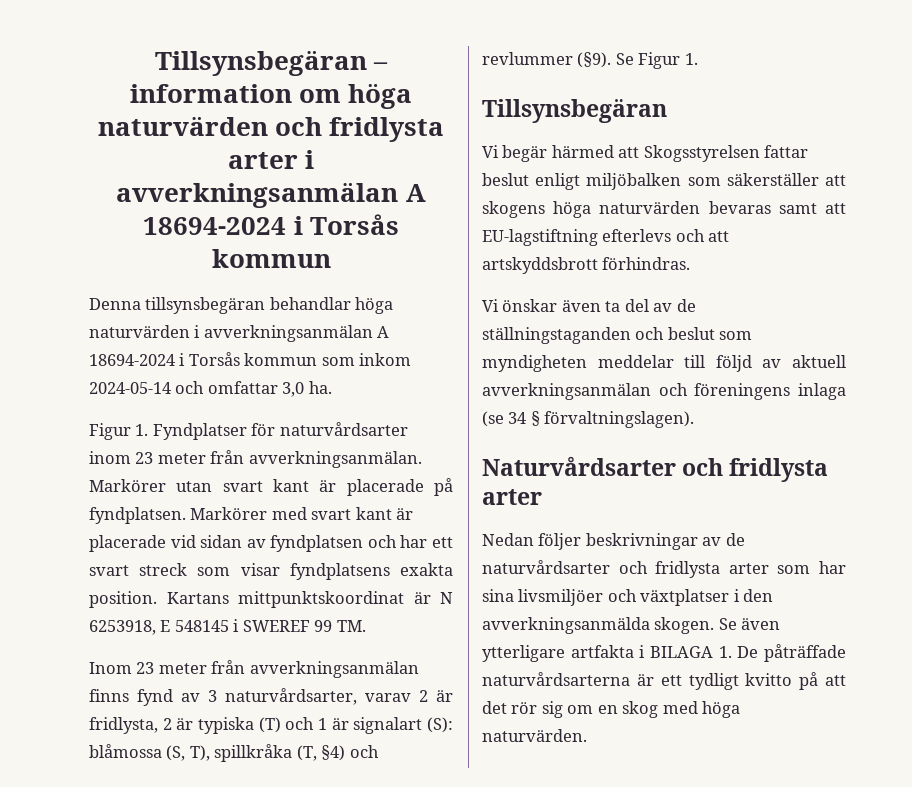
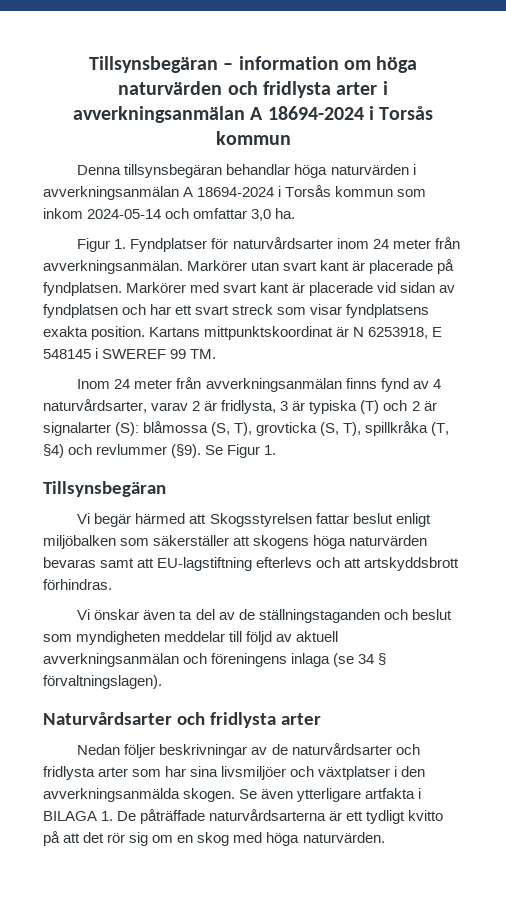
[135,452,154,464] 23 -> [372,239,389,249] 24
[136,662,155,674] 23 -> [114,379,131,389] 24
[208,690,217,702] 3 -> [432,379,441,389] 4
[162,718,172,730] 2 -> [280,401,289,411] 3
[318,717,423,734] 1 är signalart -> [411,401,437,411] [43,422,111,436] 2 är signalarter
(210, 753) none -> [256,422,362,436] grovticka (S, T),

